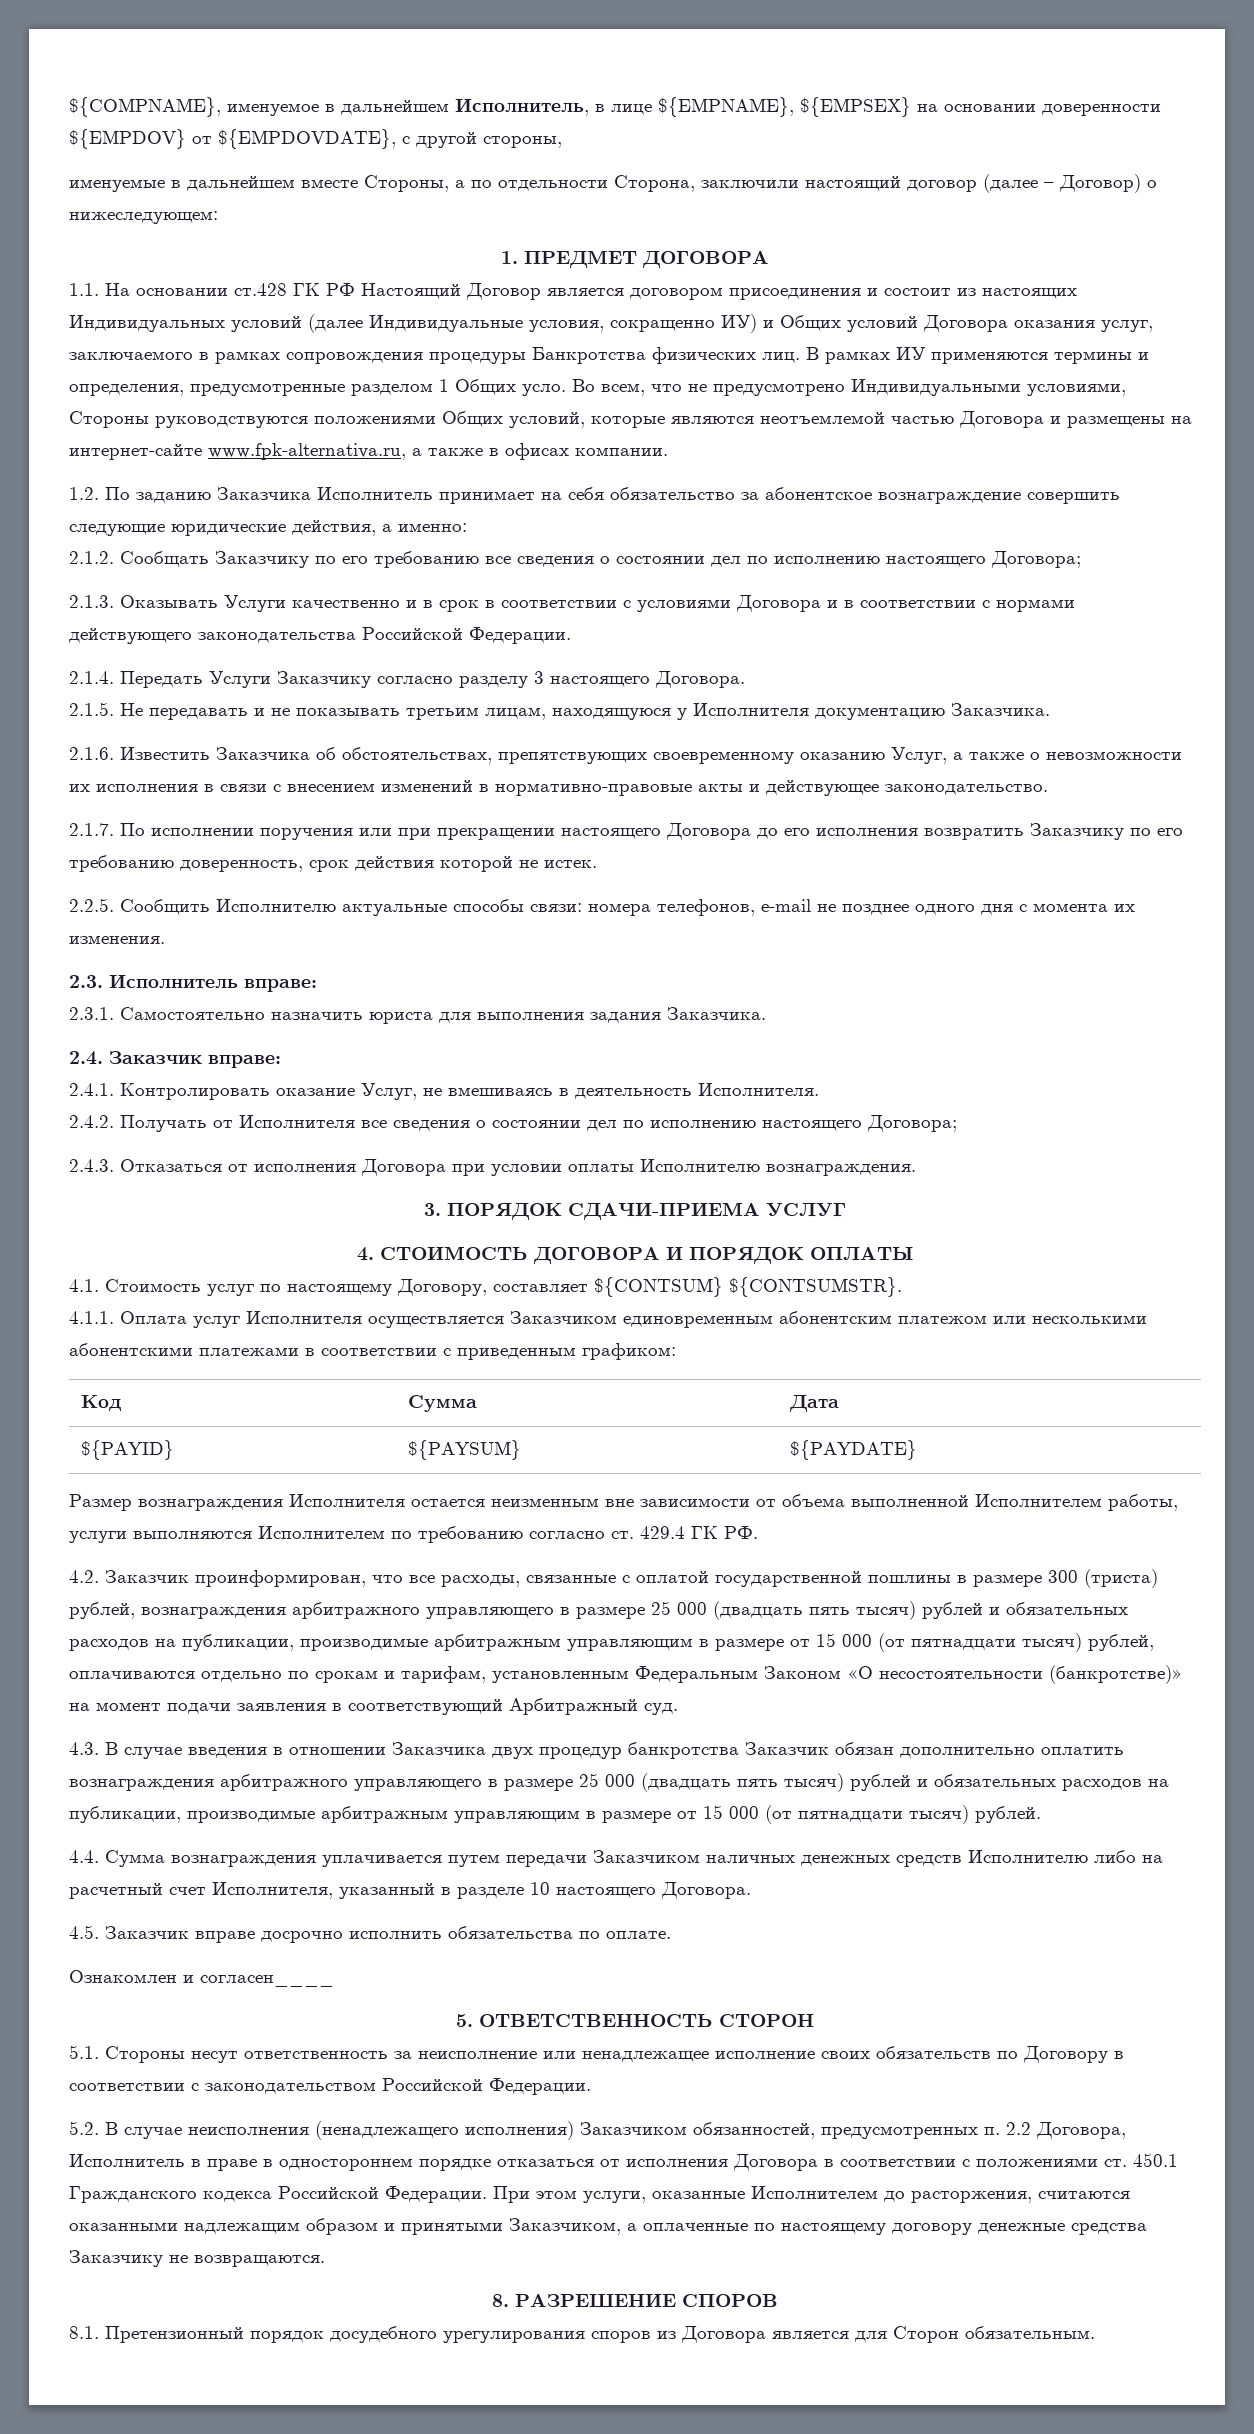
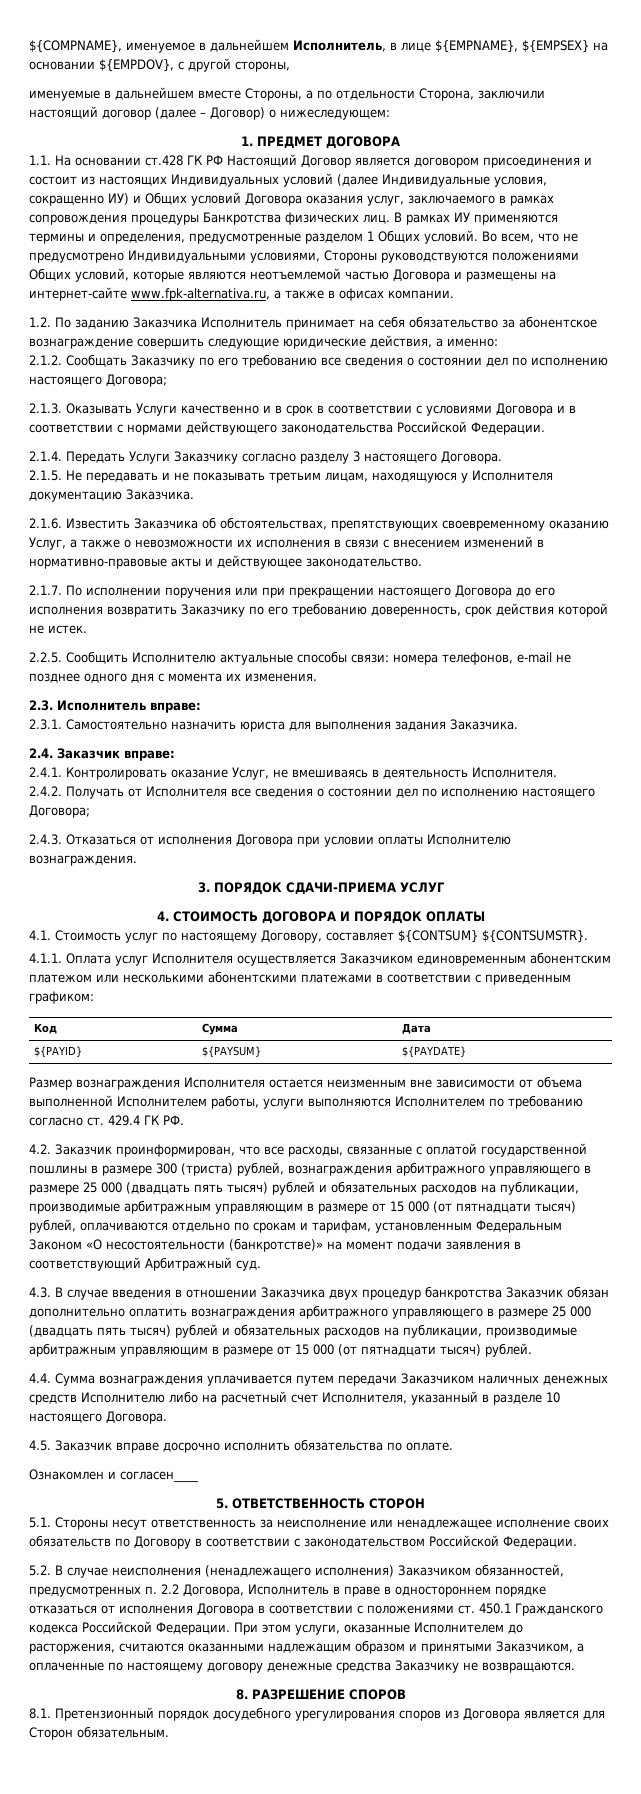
[1042,104,1161,116] [69,129,396,149] доверенности ${EMPDOV} от ${EMPDOVDATE}, -> [99,59,174,72] ${EMPDOV},
[522,384,566,396] усло. -> [424,230,478,244] условий.

